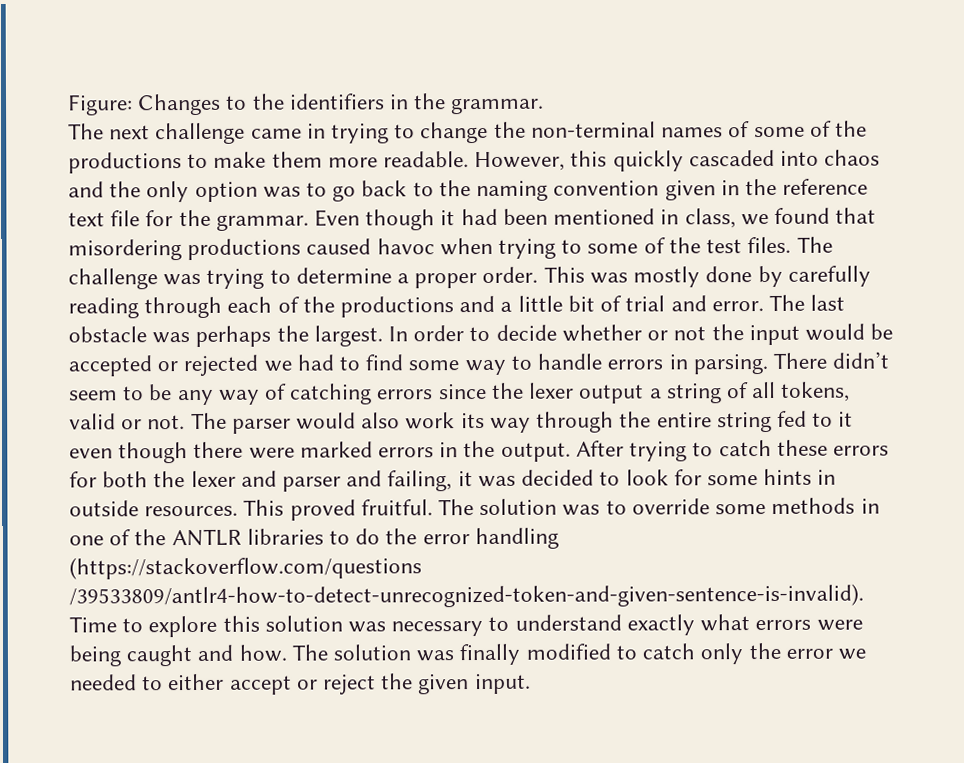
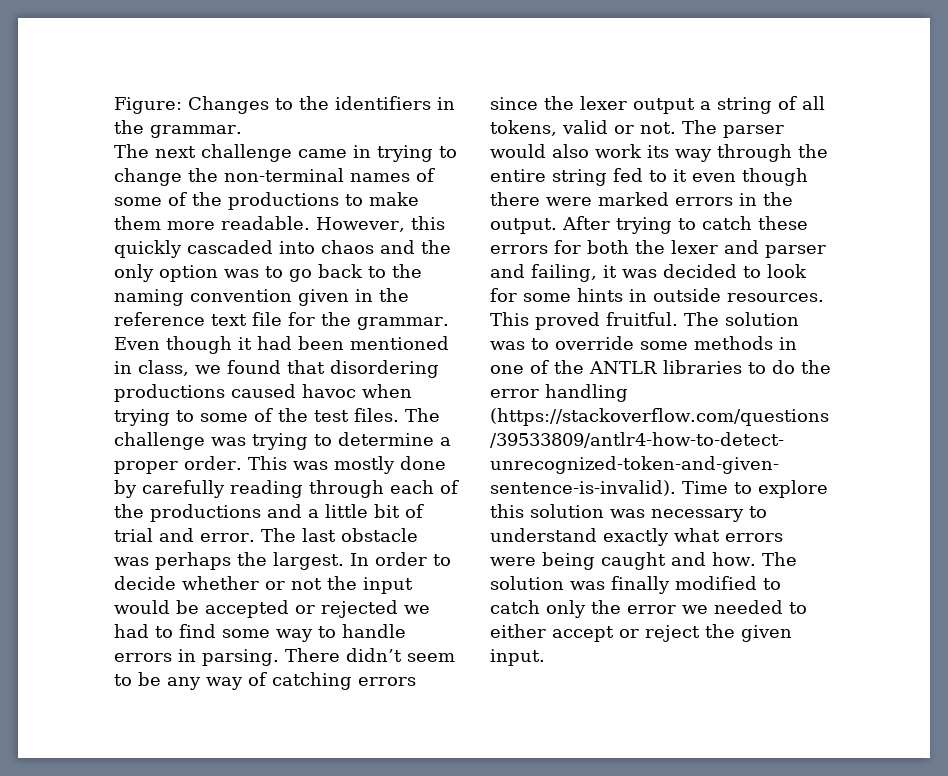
[68,239,182,261] misordering -> [330,360,439,378] disordering

